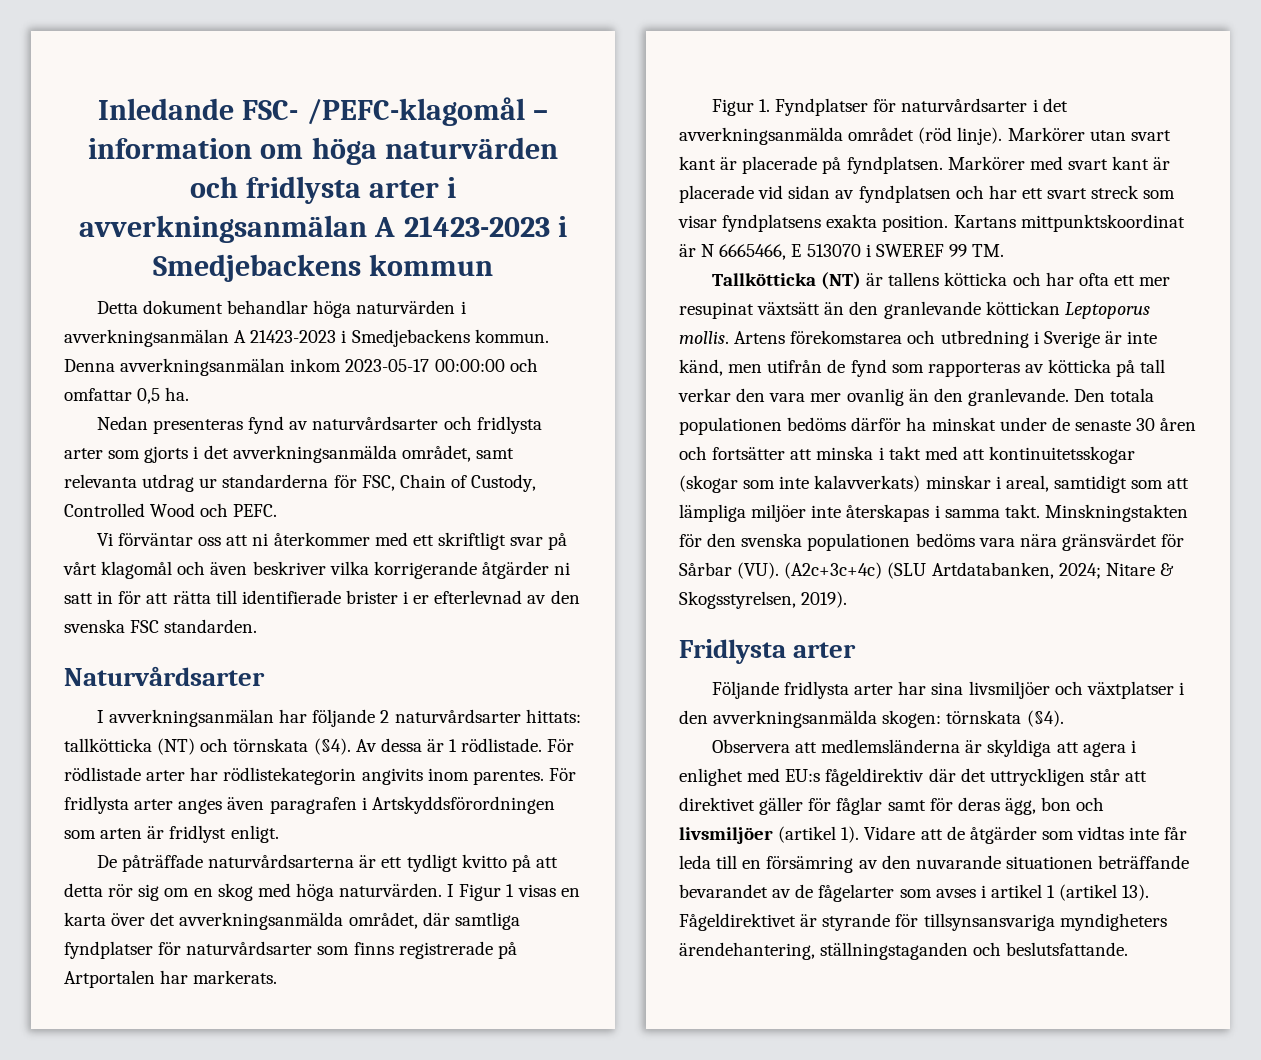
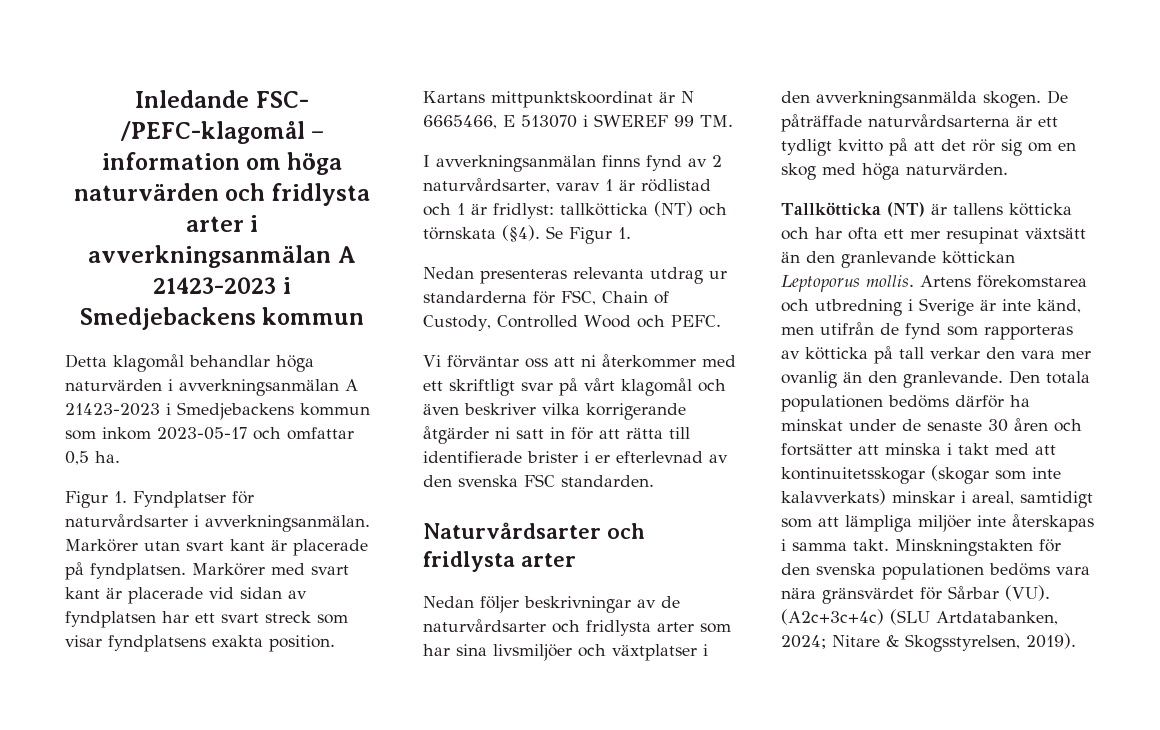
[143,300,224,314] dokument -> [113,354,184,372] klagomål
[474,329,549,343] [64,358,286,376] kommun. Denna avverkningsanmälan -> [300,403,370,416] [65,430,96,440] kommun som
[434,359,505,372] 00:00:00 -> (247, 433) none
[96,416,542,434] [64,445,514,463] Nedan presenteras fynd av naturvårdsarter och fridlysta arter som gjorts i det avverkningsanmälda området, samt -> [65,491,254,508] [65,514,370,532] [65,539,368,556] [65,562,349,580] [65,587,307,604] [65,611,348,628] [65,635,335,652] [423,91,694,108] [423,114,733,129] [423,155,722,172] [423,178,711,193] [423,201,727,219] [423,225,631,244] [423,267,567,284] Figur 1. Fyndplatser för naturvårdsarter i avverkningsanmälan. Markörer utan svart kant är placerade på fyndplatsen. Markörer med svart kant är placerade vid sidan av fyndplatsen har ett svart streck som visar fyndplatsens exakta position. Kartans mittpunktskoordinat är N 6665466, E 513070 i SWEREF 99 TM. // I avverkningsanmälan finns fynd av 2 naturvårdsarter, varav 1 är rödlistad och 1 är fridlyst: tallkötticka (NT) och törnskata (§4). Se Figur 1. // Nedan presenteras
[96,709,581,727] [64,738,575,755] [64,767,576,785] [64,796,555,814] [64,825,279,843] // I avverkningsanmälan har följande 2 naturvårdsarter hittats: tallkötticka (NT) och törnskata (§4). Av dessa är 1 rödlistade. För rödlistade arter har rödlistekategorin angivits inom parentes. För fridlysta arter anges även paragrafen i Artskyddsförordningen som arten är fridlyst enligt. // -> [607,523,645,539] [423,551,576,572] [423,596,680,613] [423,619,731,636] [423,644,708,661] [781,91,1041,108] och fridlysta arter // Nedan följer beskrivningar av de naturvårdsarter och fridlysta arter som har sina livsmiljöer och växtplatser i den avverkningsanmälda skogen.
[64,883,103,897] detta -> [941,139,966,151] det
[447,884,580,901] [64,912,520,930] [64,941,517,959] [64,970,278,988] [711,98,1068,116] [679,127,1171,145] [679,156,1171,174] [679,185,1176,203] [678,214,1185,232] [679,244,1005,260] I Figur 1 visas en karta över det avverkningsanmälda området, där samtliga fyndplatser för naturvårdsarter som finns registrerade på Artportalen har markerats. // Figur 1. Fyndplatser för naturvårdsarter i det avverkningsanmälda området (röd linje). Markörer utan svart kant är placerade på fyndplatsen. Markörer med svart kant är placerade vid sidan av fyndplatsen och har ett svart streck som visar fyndplatsens exakta position. Kartans mittpunktskoordinat är N 6665466, E 513070 i SWEREF 99 TM. -> (1008, 169) none
[679,639,857,664] [711,681,1184,699] [679,710,1064,728] [711,739,1136,757] [679,768,1148,786] [679,797,1105,815] [679,826,1188,844] [679,855,1190,873] [679,884,1150,902] [679,913,1167,931] [679,942,1129,960] // Fridlysta arter // Följande fridlysta arter har sina livsmiljöer och växtplatser i den avverkningsanmälda skogen: törnskata (§4). // Observera att medlemsländerna är skyldiga att agera i enlighet med EU:s fågeldirektiv där det uttryckligen står att direktivet gäller för fåglar samt för deras ägg, bon och livsmiljöer (artikel 1). Vidare att de åtgärder som vidtas inte får leda till en försämring av den nuvarande situationen beträffande bevarandet av de fågelarter som avses i artikel 1 (artikel 13). Fågeldirektivet är styrande för tillsynsansvariga myndigheters ärendehantering, ställningstaganden och beslutsfattande. -> (1076, 641) none

